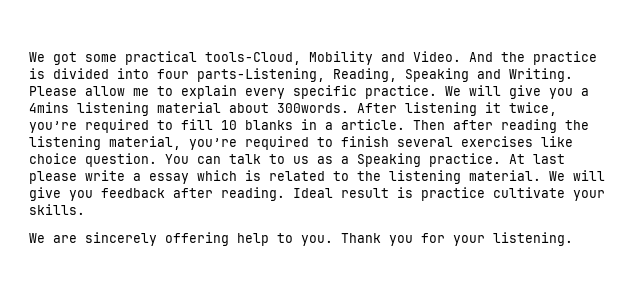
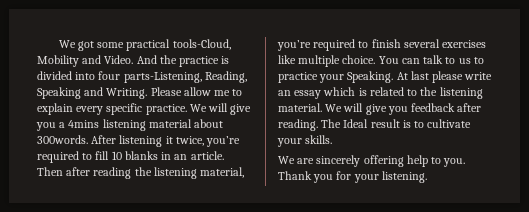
[325,122,333,130] a -> [174,154,188,160] an
[29,153,157,167] choice question. -> [298,55,376,67] multiple choice.
[317,153,501,167] as a Speaking practice. -> [473,57,484,64] [278,71,394,83] to practice your Speaking.
[133,173,141,181] a -> [278,90,291,96] an
(285, 194) none -> [321,119,342,128] The
[421,187,485,201] practice -> [414,121,425,128] to

